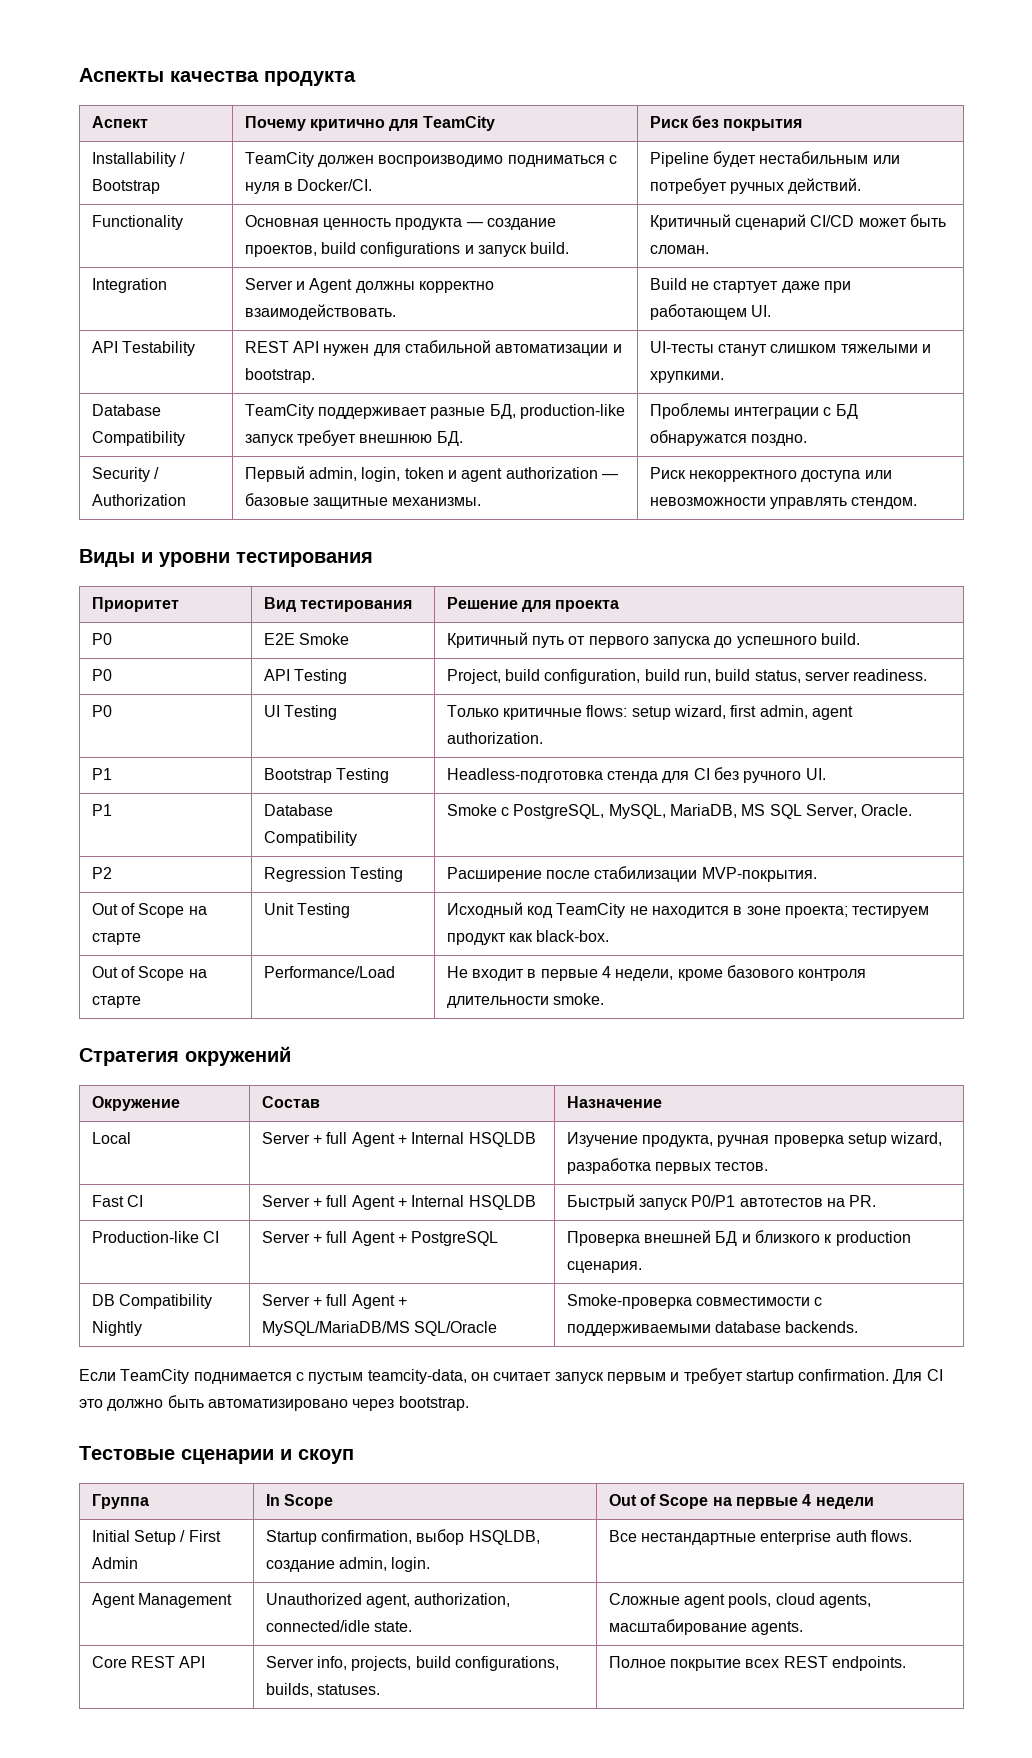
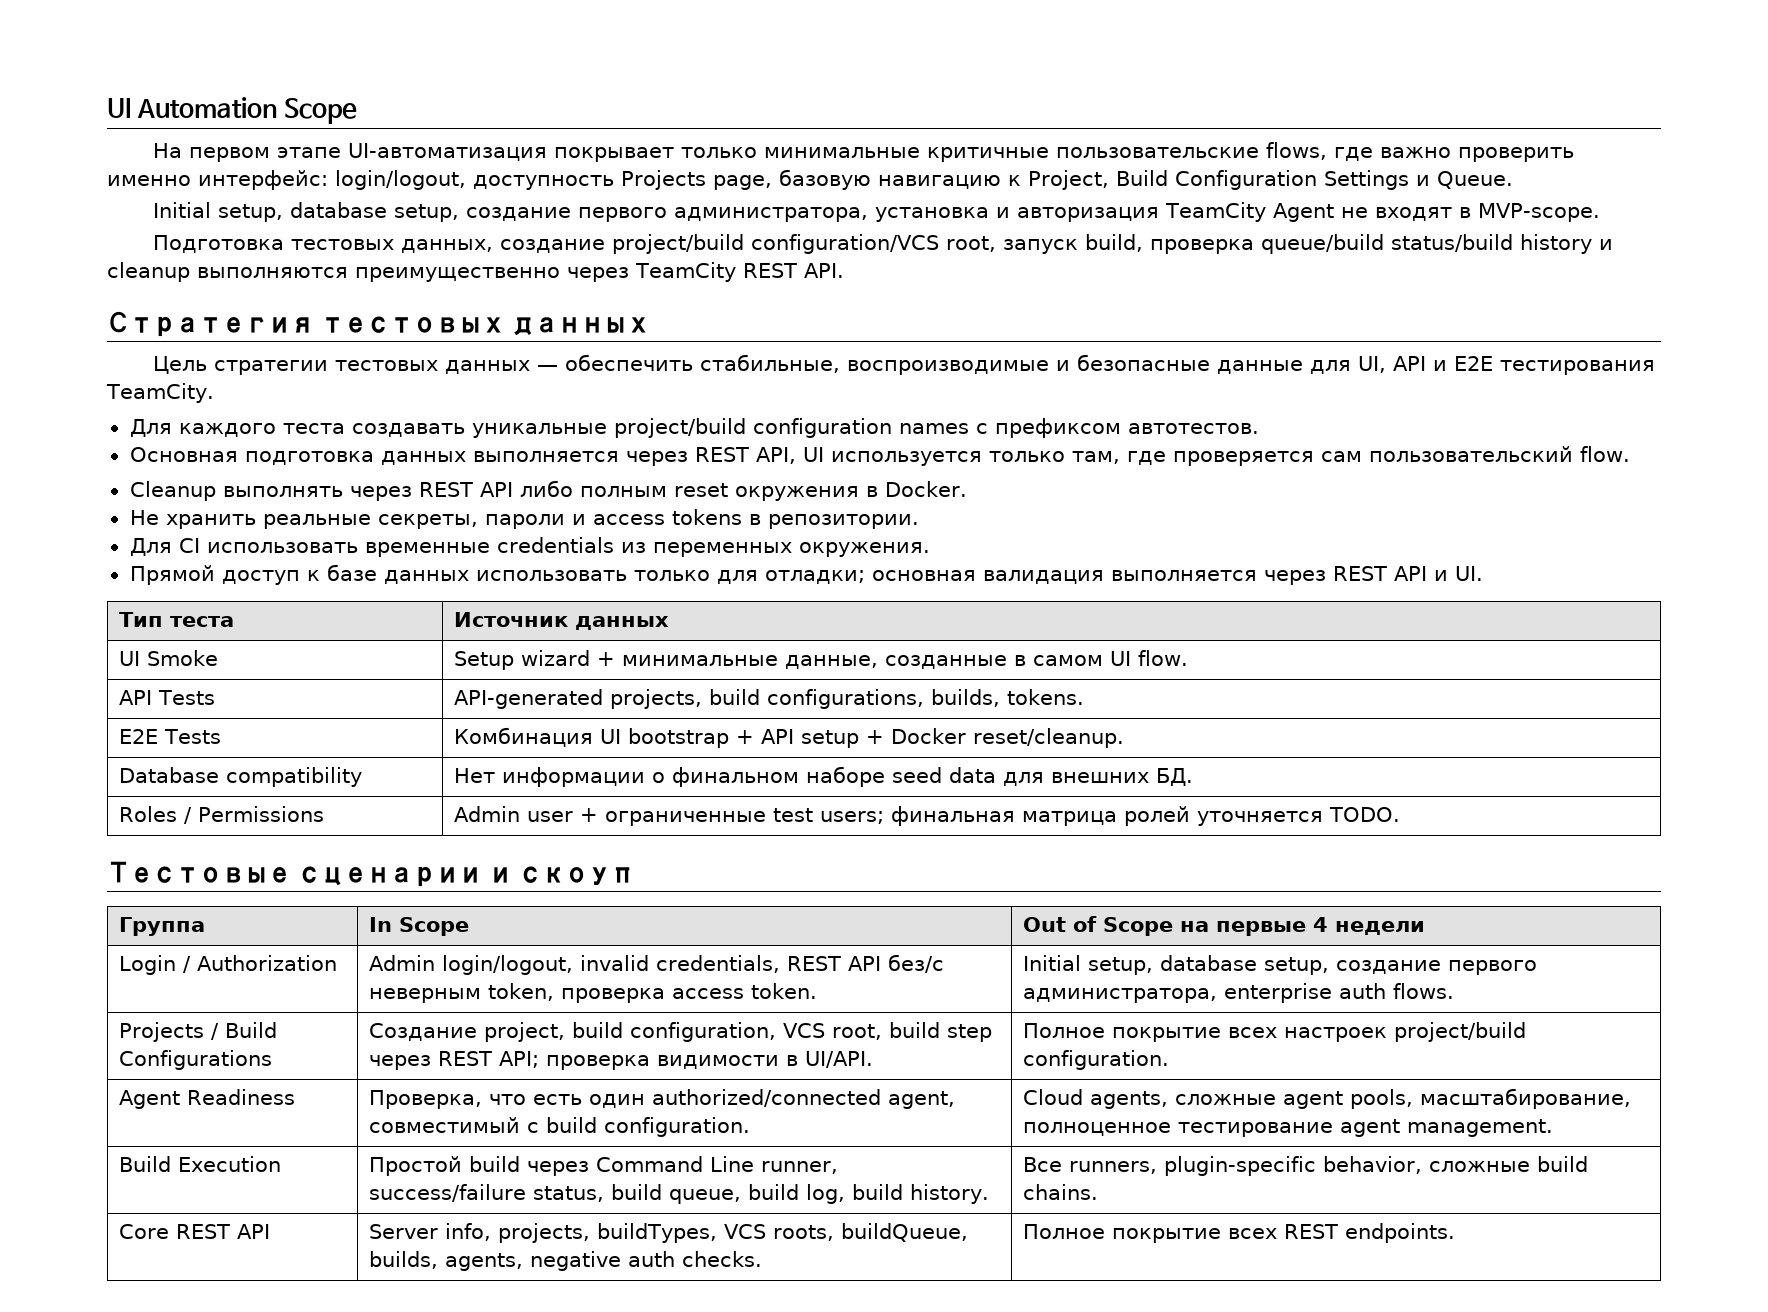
[79,68,356,86] [91,116,148,128] [244,116,495,131] [649,115,803,131] [91,152,186,167] [91,179,160,194] [244,152,618,167] [244,179,373,194] [649,151,900,167] [649,178,862,194] [91,215,183,230] [244,215,557,230] [244,242,570,257] [649,214,947,230] [649,245,709,254] [91,278,167,293] [244,278,495,293] [244,304,396,320] [649,278,852,293] [649,304,772,320] [91,341,196,356] [244,340,622,356] [244,368,315,383] [649,341,932,356] [649,371,724,383] [91,404,161,416] [91,431,185,446] [244,404,626,419] [244,430,463,446] [649,403,858,419] [649,430,808,446] [91,467,160,482] [91,494,186,506] [244,466,619,482] [244,493,482,509] [649,467,892,482] [649,497,918,509] [79,549,373,567] [91,597,179,612] [263,597,413,612] [446,597,620,612] [91,633,112,645] [263,633,350,645] [446,632,861,648] [91,669,112,681] [263,669,348,684] [446,669,928,684] [91,705,112,717] [263,705,338,720] [446,705,854,720] [446,732,543,744] [91,768,112,780] [263,768,390,783] [446,767,826,783] [91,804,112,816] [263,804,333,816] [263,831,357,846] [446,804,913,819] [91,867,112,879] [263,867,404,882] [446,866,817,882] [91,903,207,918] [91,933,141,945] [263,903,351,918] [446,902,930,918] [446,930,610,945] [91,966,207,981] [91,996,141,1008] [263,966,395,978] [446,965,867,981] [446,993,605,1008] [79,1046,291,1066] [91,1096,180,1111] [261,1096,320,1108] [566,1096,662,1108] [91,1132,131,1144] [261,1132,536,1147] [566,1132,943,1147] [566,1158,769,1174] [91,1195,144,1207] [261,1195,536,1210] [566,1194,877,1210] [91,1231,220,1243] [261,1231,499,1246] [566,1230,911,1246] [566,1261,642,1273] [91,1294,213,1309] [91,1321,142,1336] [261,1294,408,1309] [261,1321,498,1336] [566,1294,823,1309] [566,1321,859,1336] [79,1368,943,1384] [79,1395,469,1411] Аспекты качества продукта // Аспект | Почему критично для TeamCity | Риск без покрытия // Installability / Bootstrap | TeamCity должен воспроизводимо подниматься с нуля в Docker/CI. | Pipeline будет нестабильным или потребует ручных действий. // Functionality | Основная ценность продукта — создание проектов, build configurations и запуск build. | Критичный сценарий CI/CD может быть сломан. // Integration | Server и Agent должны корректно взаимодействовать. | Build не стартует даже при работающем UI. // API Testability | REST API нужен для стабильной автоматизации и bootstrap. | UI-тесты станут слишком тяжелыми и хрупкими. // Database Compatibility | TeamCity поддерживает разные БД, production-like запуск требует внешнюю БД. | Проблемы интеграции с БД обнаружатся поздно. // Security / Authorization | Первый admin, login, token и agent authorization — базовые защитные механизмы. | Риск некорректного доступа или невозможности управлять стендом. // Виды и уровни тестирования // Приоритет | Вид тестирования | Решение для проекта // P0 | E2E Smoke | Критичный путь от первого запуска до успешного build. // P0 | API Testing | Project, build configuration, build run, build status, server readiness. // P0 | UI Testing | Только критичные flows: setup wizard, first admin, agent authorization. // P1 | Bootstrap Testing | Headless-подготовка стенда для CI без ручного UI. // P1 | Database Compatibility | Smoke с PostgreSQL, MySQL, MariaDB, MS SQL Server, Oracle. // P2 | Regression Testing | Расширение после стабилизации MVP-покрытия. // Out of Scope на старте | Unit Testing | Исходный код TeamCity не находится в зоне проекта; тестируем продукт как black-box. // Out of Scope на старте | Performance/Load | Не входит в первые 4 недели, кроме базового контроля длительности smoke. // Стратегия окружений // Окружение | Состав | Назначение // Local | Server + full Agent + Internal HSQLDB | Изучение продукта, ручная проверка setup wizard, разработка первых тестов. // Fast CI | Server + full Agent + Internal HSQLDB | Быстрый запуск P0/P1 автотестов на PR. // Production-like CI | Server + full Agent + PostgreSQL | Проверка внешней БД и близкого к production сценария. // DB Compatibility Nightly | Server + full Agent + MySQL/MariaDB/MS SQL/Oracle | Smoke-проверка совместимости с поддерживаемыми database backends. // Если TeamCity поднимается с пустым teamcity-data, он считает запуск первым и требует startup confirmation. Для CI это должно быть автоматизировано через bootstrap. -> [107,97,358,124] [153,142,1575,162] [107,169,1513,190] [153,202,1601,222] [153,234,1614,254] [107,262,844,282] [107,311,651,337] [153,354,1656,375] [106,383,214,403] [129,418,1259,438] [129,446,1630,466] [129,480,967,501] [129,509,919,529] [129,537,930,557] [129,564,1483,585] [118,612,234,627] [453,612,669,630] [118,650,218,666] [453,650,1188,670] [118,690,215,705] [453,689,1084,709] [118,729,221,744] [453,727,1124,748] [118,767,362,787] [453,766,1193,787] [118,806,324,824] [453,806,1400,826] UI Automation Scope // На первом этапе UI-автоматизация покрывает только минимальные критичные пользовательские flows, где важно проверить именно интерфейс: login/logout, доступность Projects page, базовую навигацию к Project, Build Configuration Settings и Queue. // Initial setup, database setup, создание первого администратора, установка и авторизация TeamCity Agent не входят в MVP-scope. // Подготовка тестовых данных, создание project/build configuration/VCS root, запуск build, проверка queue/build status/build history и cleanup выполняются преимущественно через TeamCity REST API. // Стратегия тестовых данных // Цель стратегии тестовых данных — обеспечить стабильные, воспроизводимые и безопасные данные для UI, API и E2E тестирования TeamCity. // Для каждого теста создавать уникальные project/build configuration names с префиксом автотестов. // Основная подготовка данных выполняется через REST API, UI используется только там, где проверяется сам пользовательский flow. // Cleanup выполнять через REST API либо полным reset окружения в Docker. // Не хранить реальные секреты, пароли и access tokens в репозитории. // Для CI использовать временные credentials из переменных окружения. // Прямой доступ к базе данных использовать только для отладки; основная валидация выполняется через REST API и UI. // Тип теста | Источник данных // UI Smoke | Setup wizard + минимальные данные, созданные в самом UI flow. // API Tests | API-generated projects, build configurations, builds, tokens. // E2E Tests | Комбинация UI bootstrap + API setup + Docker reset/cleanup. // Database compatibility | Нет информации о финальном наборе seed data для внешних БД. // Roles / Permissions | Admin user + ограниченные test users; финальная матрица ролей уточняется TODO.
[91,1530,221,1545] [91,1557,138,1569] [265,1529,540,1545] [265,1557,431,1572] [608,1530,913,1545] [91,1593,233,1608] [265,1593,511,1608] [265,1620,413,1632] [608,1593,872,1608] [608,1619,804,1635] Initial Setup / First Admin | Startup confirmation, выбор HSQLDB, создание admin, login. | Все нестандартные enterprise auth flows. // Agent Management | Unauthorized agent, authorization, connected/idle state. | Сложные agent pools, cloud agents, масштабирование agents. -> [118,955,337,975] [368,954,944,975] [368,983,817,1003] [1022,955,1537,975] [1022,983,1454,1003] [118,1022,277,1042] [118,1050,272,1070] [368,1022,992,1042] [368,1051,873,1070] [1022,1022,1526,1042] [1022,1050,1169,1070] [118,1089,295,1109] [368,1089,955,1109] [368,1117,750,1137] [1022,1088,1631,1109] [1022,1119,1553,1137] [118,1156,281,1172] [368,1156,838,1176] [368,1184,989,1204] [1022,1156,1588,1176] [1022,1184,1098,1200] Login / Authorization | Admin login/logout, invalid credentials, REST API без/с неверным token, проверка access token. | Initial setup, database setup, создание первого администратора, enterprise auth flows. // Projects / Build Configurations | Создание project, build configuration, VCS root, build step через REST API; проверка видимости в UI/API. | Полное покрытие всех настроек project/build configuration. // Agent Readiness | Проверка, что есть один authorized/connected agent, совместимый с build configuration. | Cloud agents, сложные agent pools, масштабирование, полноценное тестирование agent management. // Build Execution | Простой build через Command Line runner, success/failure status, build queue, build log, build history. | Все runners, plugin-specific behavior, сложные build chains.
[415,1656,560,1671] [265,1683,381,1697] build configurations, builds, statuses. -> [596,1223,968,1243] [368,1251,762,1271] buildTypes, VCS roots, buildQueue, builds, agents, negative auth checks.

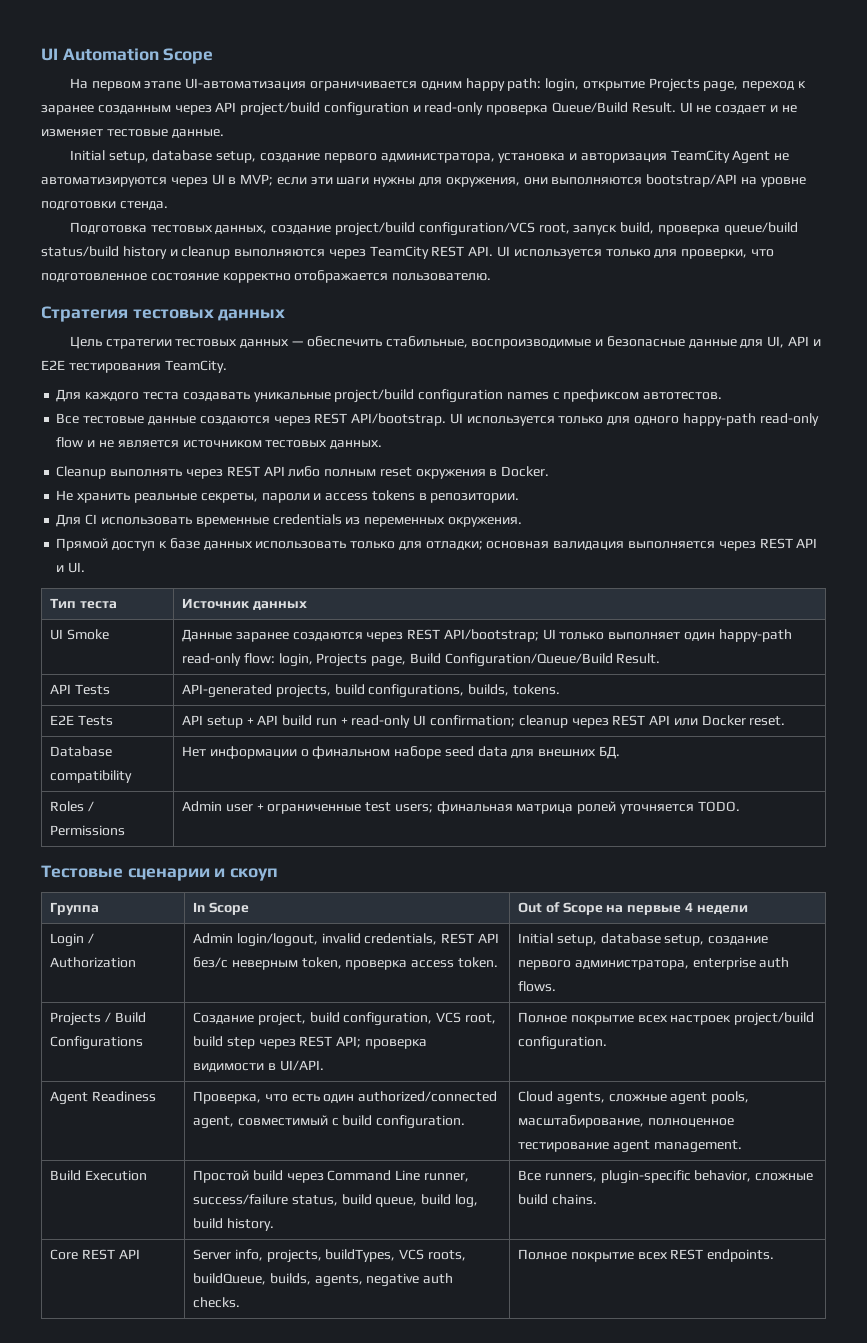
[554,142,1575,162] [107,169,1513,190] покрывает только минимальные критичные пользовательские flows, где важно проверить именно интерфейс: login/logout, доступность Projects page, базовую навигацию к Project, Build Configuration Settings и Queue. -> [309,78,806,92] [41,102,797,116] [41,129,224,138] ограничивается одним happy path: login, открытие Projects page, переход к заранее созданным через API project/build configuration и read-only проверка Queue/Build Result. UI не создает и не изменяет тестовые данные.
[1375,203,1601,222] входят в MVP-scope. -> [41,174,806,187] [41,201,168,210] автоматизируются через UI в MVP; если эти шаги нужны для окружения, они выполняются bootstrap/API на уровне подготовки стенда.
[355,267,560,282] преимущественно -> (326, 253) none
(844, 270) none -> [497,246,774,259] [41,270,492,283] UI используется только для проверки, что подготовленное состояние корректно отображается пользователю.
[129,446,1630,466] Основная подготовка данных выполняется через REST API, UI используется только там, где проверяется сам пользовательский flow. -> [56,413,819,426] [56,437,383,449] Все тестовые данные создаются через REST API/bootstrap. UI используется только для одного happy-path read-only flow и не является источником тестовых данных.
[453,650,1188,670] Setup wizard + минимальные данные, созданные в самом UI flow. -> [181,629,792,642] [181,653,661,667] Данные заранее создаются через REST API/bootstrap; UI только выполняет один happy-path read-only flow: login, Projects page, Build Configuration/Queue/Build Result.
[453,727,1124,748] Комбинация UI bootstrap + API setup + Docker reset/cleanup. -> [181,715,786,728] API setup + API build run + read-only UI confirmation; cleanup через REST API или Docker reset.

